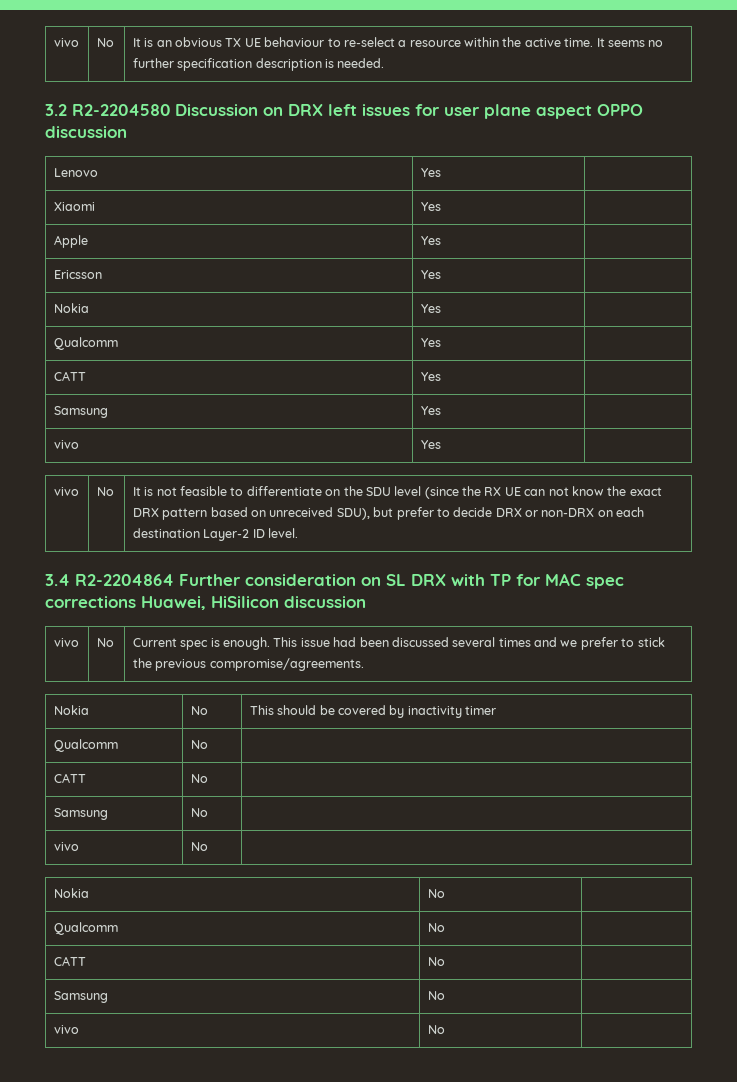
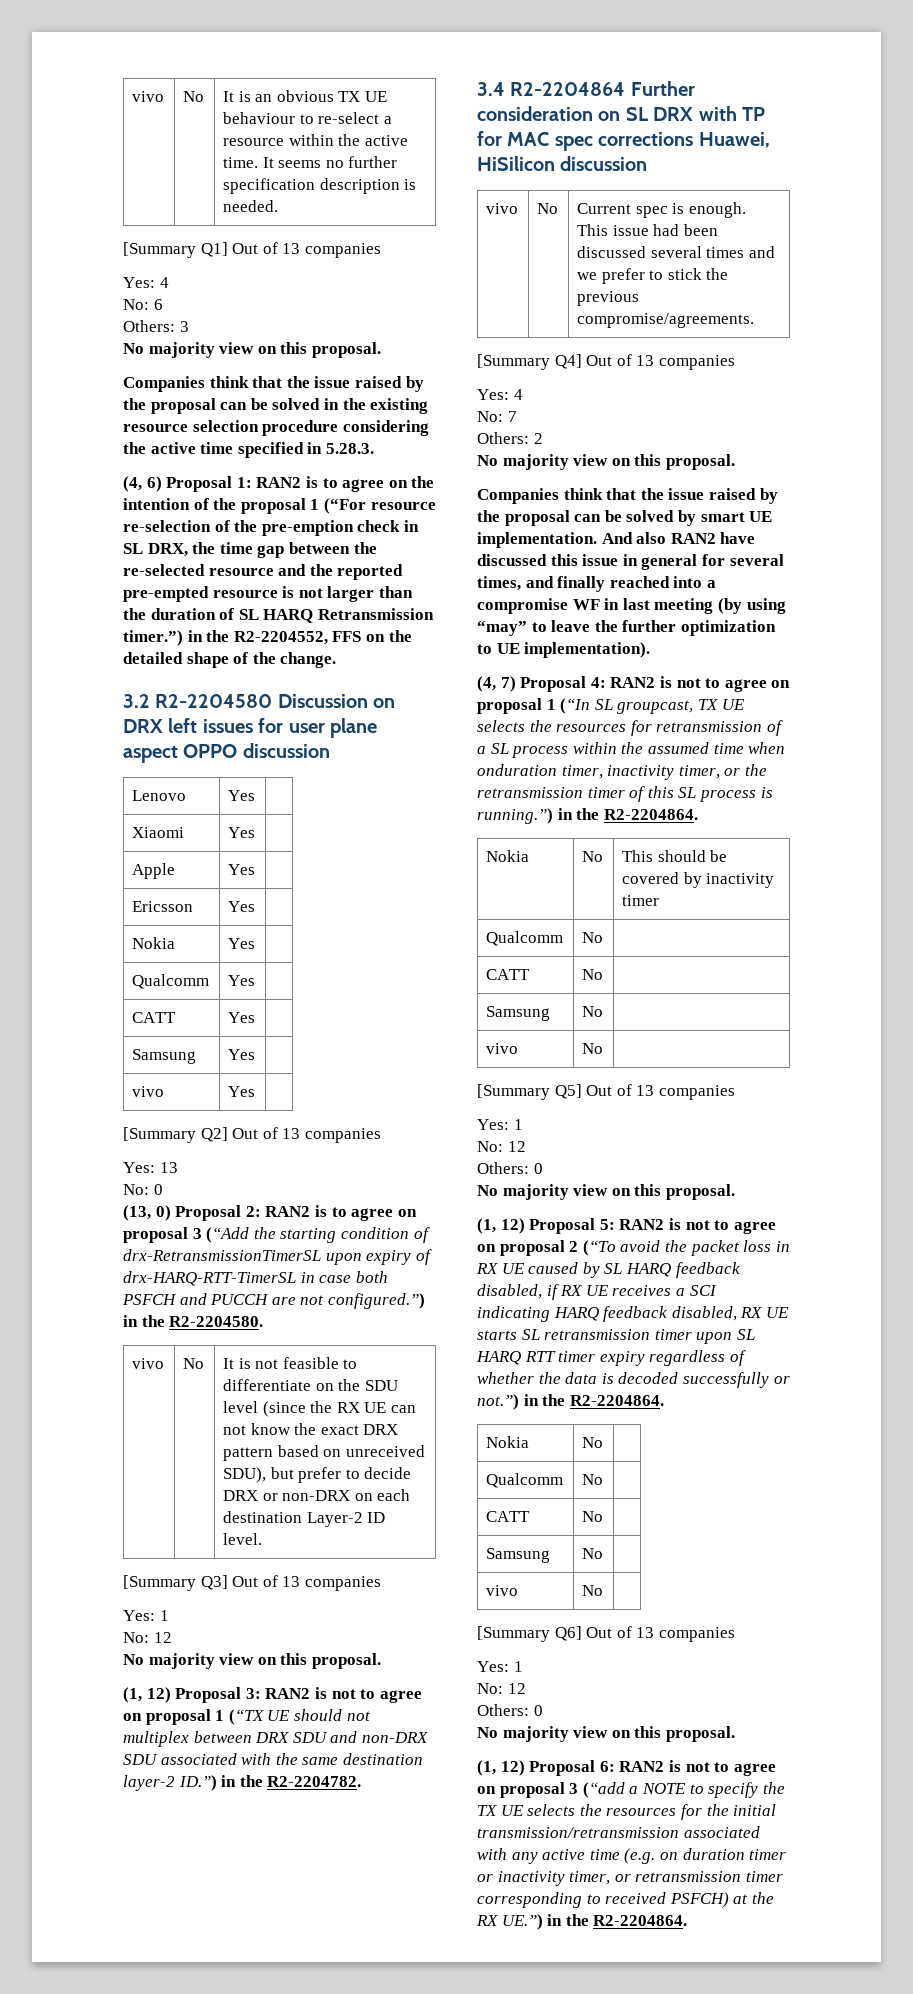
(385, 63) none -> [123,242,381,258] [123,277,169,288] [123,299,163,310] [123,320,189,332] [123,342,381,358] [123,376,424,392] [123,398,429,414] [123,420,429,436] [123,442,374,458] [123,476,435,492] [123,498,436,514] [123,520,419,536] [123,542,377,558] [123,564,404,580] [123,586,413,602] [123,608,434,623] [123,630,412,646] [123,652,337,668] // [Summary Q1] Out of 13 companies // Yes: 4 // No: 6 // Others: 3 // No majority view on this proposal. // Companies think that the issue raised by the proposal can be solved in the existing resource selection procedure considering the active time specified in 5.28.3. // (4, 6) Proposal 1: RAN2 is to agree on the intention of the proposal 1 (“For resource re-selection of the pre-emption check in SL DRX, the time gap between the re-selected resource and the reported pre-empted resource is not larger than the duration of SL HARQ Retransmission timer.”) in the R2-2204552, FFS on the detailed shape of the change.
(441, 444) none -> [123,1127,381,1143] [123,1162,178,1173] [123,1184,163,1195] [123,1205,417,1221] [123,1227,430,1243] [123,1249,432,1265] [123,1271,388,1286] [122,1293,425,1309] [123,1315,264,1327] // [Summary Q2] Out of 13 companies // Yes: 13 // No: 0 // (13, 0) Proposal 2: RAN2 is to agree on proposal 3 (“Add the starting condition of drx-RetransmissionTimerSL upon expiry of drx-HARQ-RTT-TimerSL in case both PSFCH and PUCCH are not configured.”) in the R2-2204580.
(299, 533) none -> [123,1575,381,1591] [123,1610,169,1621] [123,1632,172,1643] [123,1653,381,1669] [123,1687,422,1703] [123,1709,371,1725] [123,1731,428,1747] [123,1753,423,1765] [123,1775,362,1791] // [Summary Q3] Out of 13 companies // Yes: 1 // No: 12 // No majority view on this proposal. // (1, 12) Proposal 3: RAN2 is not to agree on proposal 1 (“TX UE should not multiplex between DRX SDU and non-DRX SDU associated with the same destination layer-2 ID.”) in the R2-2204782.
(364, 664) none -> [477,354,735,370] [477,389,523,400] [477,411,517,422] [477,432,543,444] [477,454,735,470] [477,488,778,504] [477,510,773,526] [477,532,756,548] [477,554,784,570] [477,576,716,592] [477,598,786,614] [477,620,776,636] [477,642,651,658] [477,676,791,692] [477,698,745,714] [477,720,783,736] [477,742,786,758] [477,764,767,780] [477,786,773,802] [477,808,698,824] // [Summary Q4] Out of 13 companies // Yes: 4 // No: 7 // Others: 2 // No majority view on this proposal. // Companies think that the issue raised by the proposal can be solved by smart UE implementation. And also RAN2 have discussed this issue in general for several times, and finally reached into a compromise WF in last meeting (by using “may” to leave the further optimization to UE implementation). // (4, 7) Proposal 4: RAN2 is not to agree on proposal 1 (“In SL groupcast, TX UE selects the resources for retransmission of a SL process within the assumed time when onduration timer, inactivity timer, or the retransmission timer of this SL process is running.”) in the R2-2204864.
(208, 846) none -> [477,1084,735,1100] [477,1119,523,1130] [477,1141,526,1152] [477,1162,543,1174] [477,1184,735,1200] [477,1218,776,1234] [477,1240,790,1256] [476,1262,740,1278] [477,1284,717,1300] [477,1306,789,1322] [477,1329,755,1344] [476,1350,746,1366] [477,1372,790,1388] [477,1394,664,1410] // [Summary Q5] Out of 13 companies // Yes: 1 // No: 12 // Others: 0 // No majority view on this proposal. // (1, 12) Proposal 5: RAN2 is not to agree on proposal 2 (“To avoid the packet loss in RX UE caused by SL HARQ feedback disabled, if RX UE receives a SCI indicating HARQ feedback disabled, RX UE starts SL retransmission timer upon SL HARQ RTT timer expiry regardless of whether the data is decoded successfully or not.”) in the R2-2204864.
(445, 1029) none -> [477,1626,735,1642] [477,1661,523,1672] [477,1683,526,1694] [477,1704,543,1716] [477,1726,735,1742] [477,1760,776,1776] [477,1782,785,1798] [477,1804,777,1820] [477,1826,760,1838] [477,1848,787,1864] [477,1871,783,1886] [477,1892,774,1908] [476,1914,688,1930] // [Summary Q6] Out of 13 companies // Yes: 1 // No: 12 // Others: 0 // No majority view on this proposal. // (1, 12) Proposal 6: RAN2 is not to agree on proposal 3 (“add a NOTE to specify the TX UE selects the resources for the initial transmission/retransmission associated with any active time (e.g. on duration timer or inactivity timer, or retransmission timer corresponding to received PSFCH) at the RX UE.”) in the R2-2204864.

